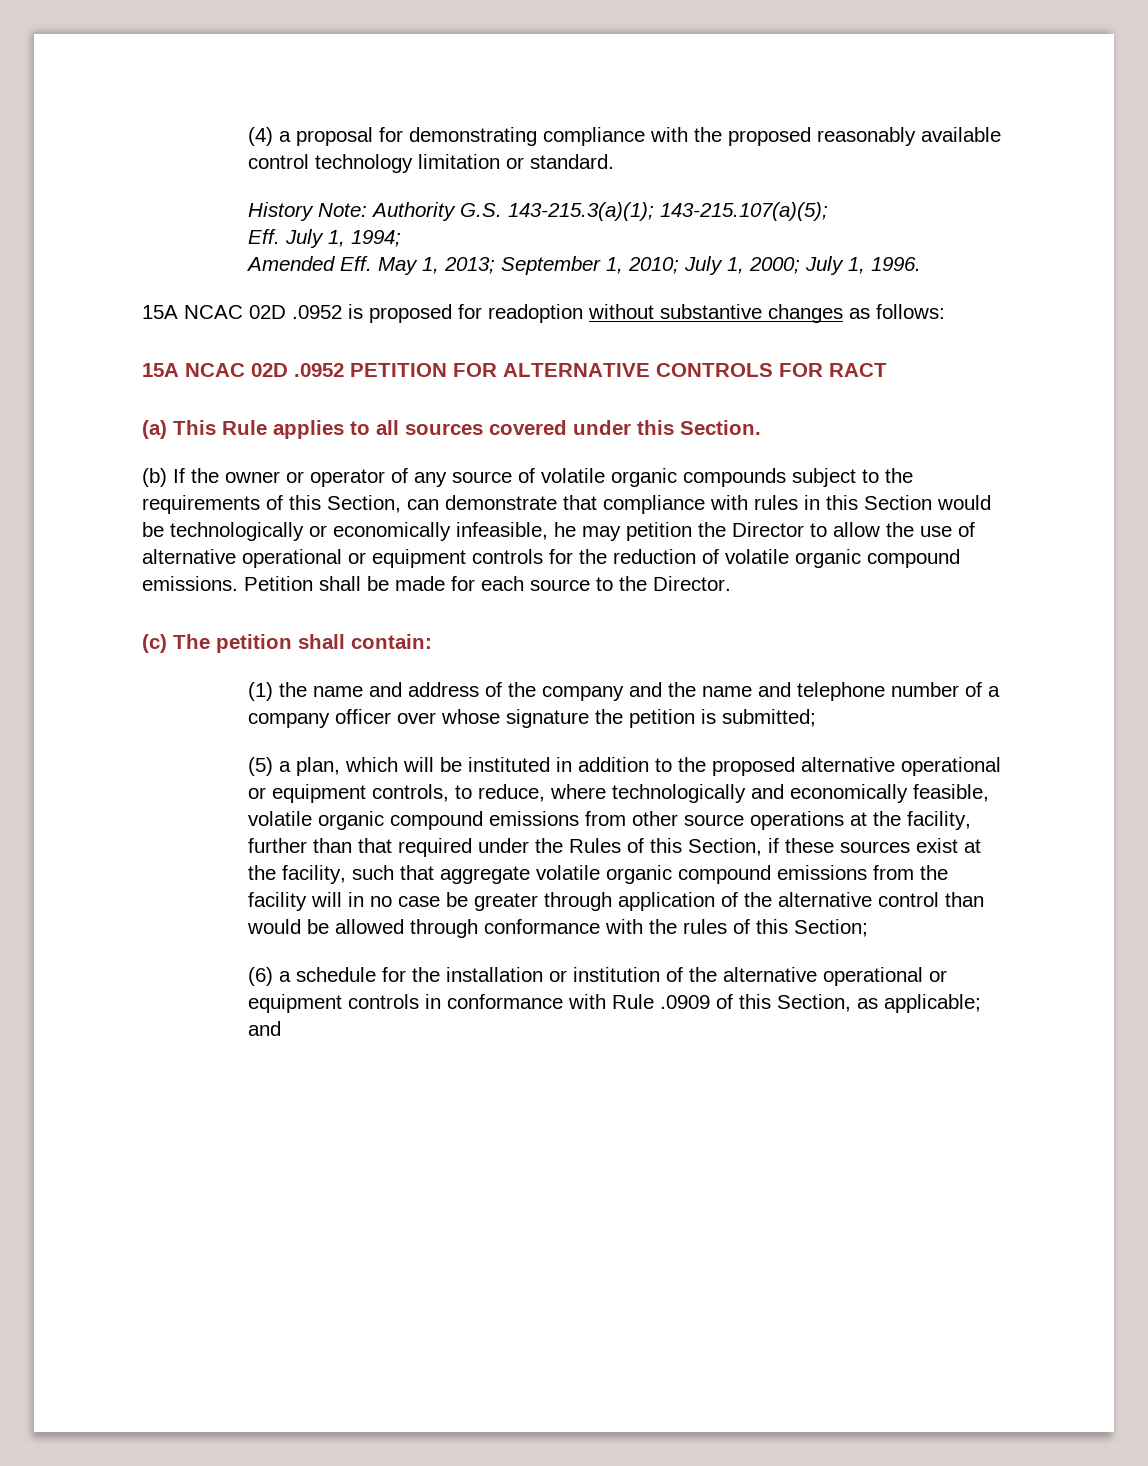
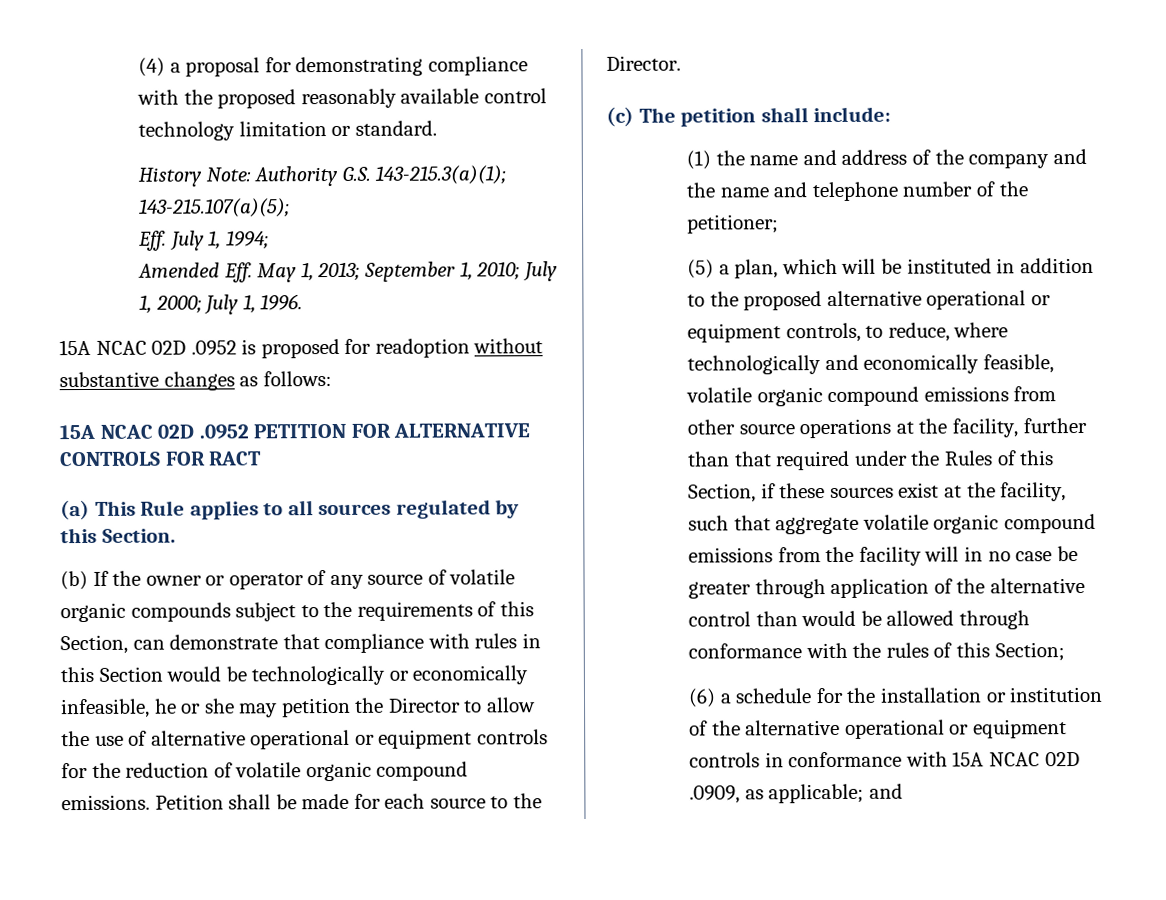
[489,420,631,435] covered under -> [395,499,520,519] regulated by
(576, 529) none -> [181,698,235,714] or she
[351,634,432,649] contain: -> [813,106,892,123] include:
[987,686,1000,697] [247,709,816,728] a company officer over whose signature the petition is submitted; -> [998,181,1028,197] [687,214,780,234] the petitioner;
[611,994,851,1012] Rule .0909 of this Section, -> [952,751,1080,767] [689,785,741,804] 15A NCAC 02D .0909,

